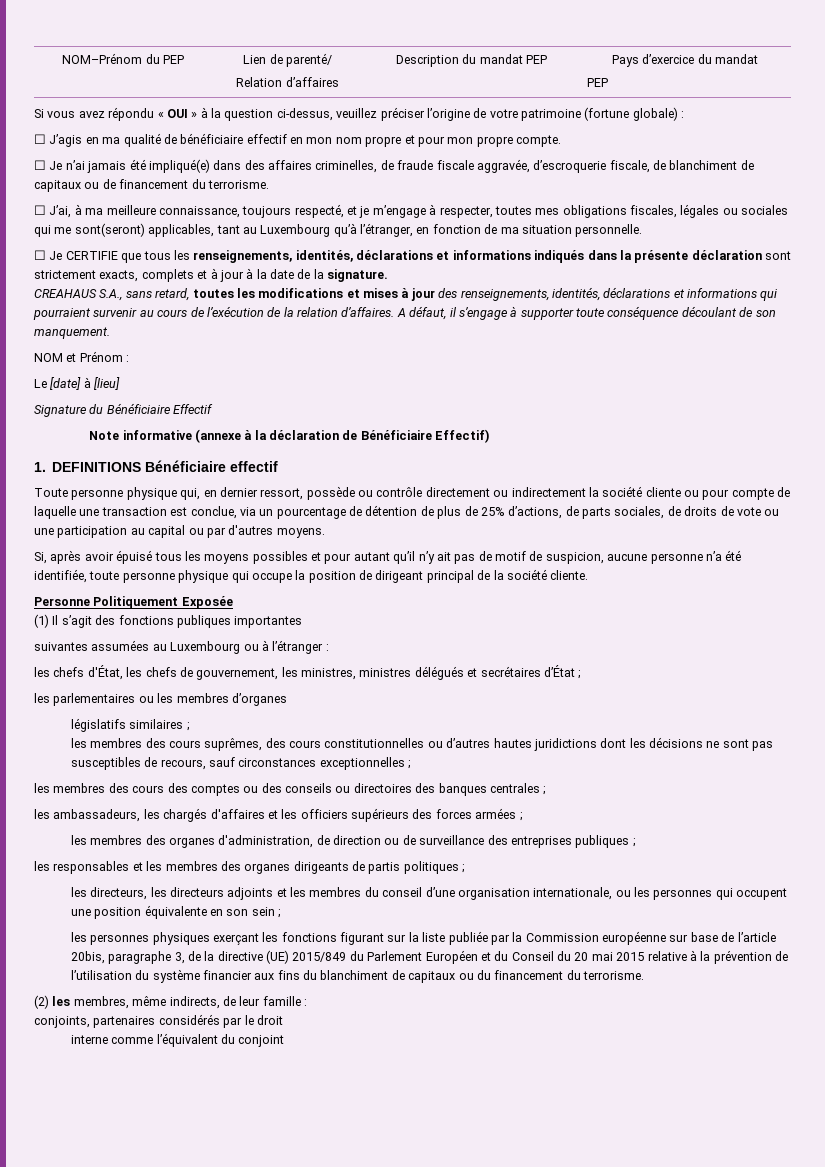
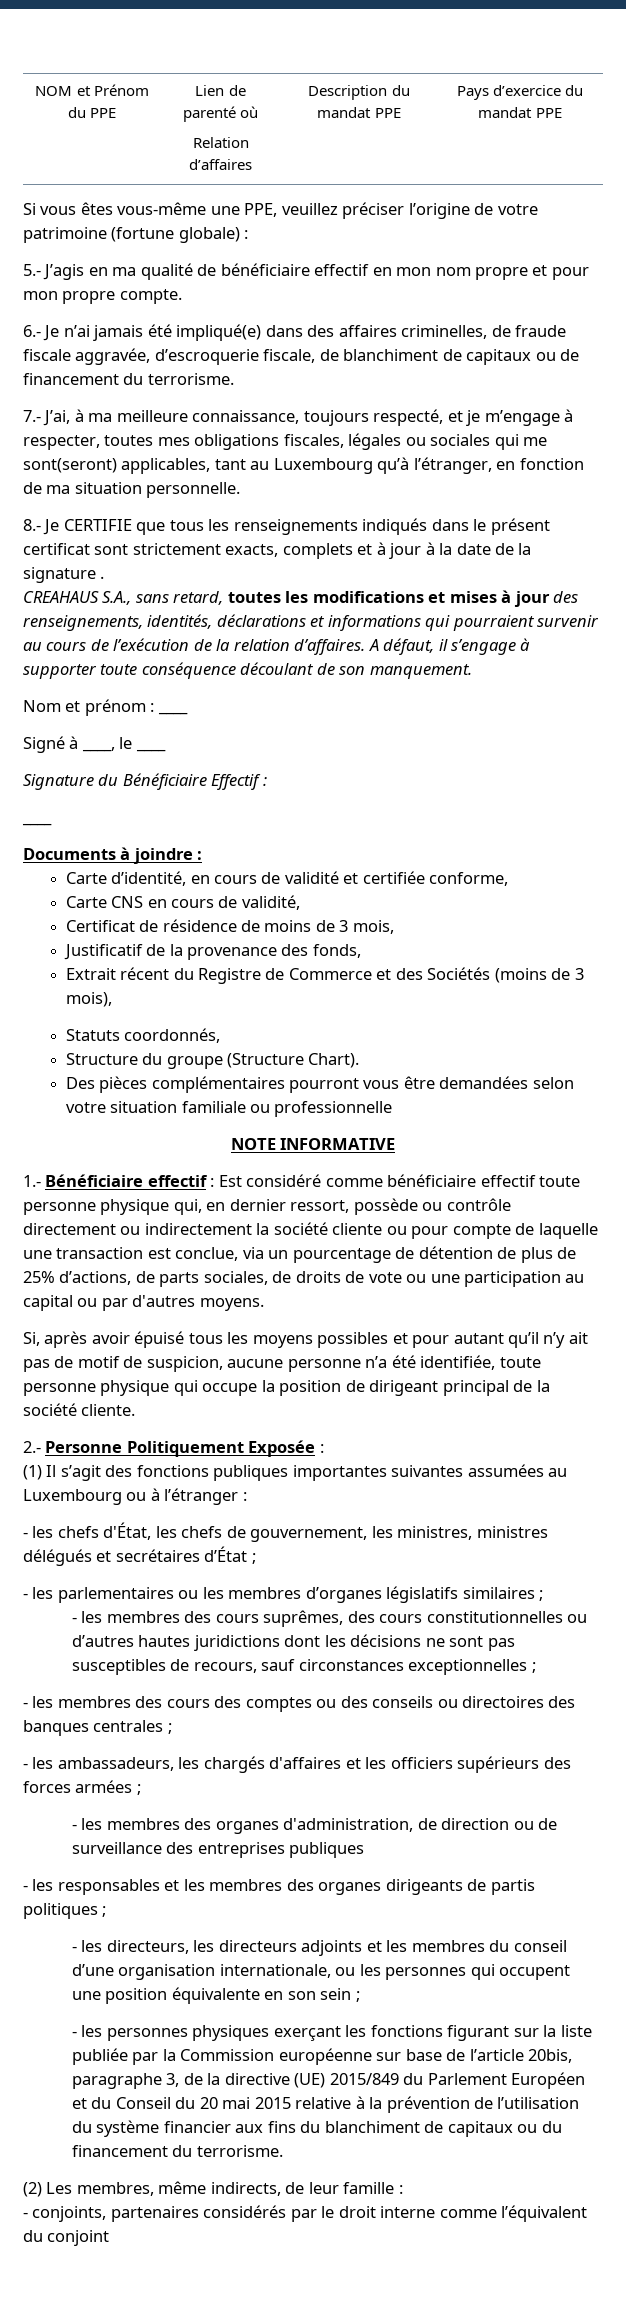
[62,53,184,64] NOM–Prénom du PEP -> [35,84,149,96] [67,107,117,118] NOM et Prénom du PPE
[285,53,332,67] parenté/ -> [182,106,259,122] parenté où
[526,55,548,64] PEP -> [374,108,401,118] PPE
[586,78,608,87] // PEP -> [535,108,562,118] PPE
[78,107,333,121] avez répondu « OUI » à la question ci-dessus, -> [80,202,278,217] êtes vous-même une PPE,
[34,134,46,144] ☐ -> [23,264,41,276] 5.-
[34,160,46,170] ☐ -> [23,325,41,337] 6.-
[34,205,46,215] ☐ -> [23,410,41,422] 7.-
[34,250,46,260] ☐ -> [23,519,41,531] 8.-
[193,250,762,263] renseignements, identités, déclarations et informations indiqués dans la présente déclaration -> [233,518,550,535] [23,543,90,555] renseignements indiqués dans le présent certificat
[327,269,389,282] signature. -> [23,567,105,583] signature .
[34,351,130,362] [34,377,121,390] [34,403,214,417] [89,429,490,443] [34,460,279,472] [34,488,68,497] NOM et Prénom : // Le [date] à [lieu] // Signature du Bénéficiaire Effectif // Note informative (annexe à la déclaration de Bénéficiaire Effectif) // 1. DEFINITIONS Bénéficiaire effectif // Toute -> [23,699,155,716] [157,712,188,715] [23,736,133,753] [135,749,166,752] [23,773,267,790] [22,823,52,826] [23,847,203,864] [65,871,509,886] [65,895,300,910] [65,919,394,934] [63,944,361,960] [65,967,584,984] [65,992,112,1007] [65,1028,221,1043] [65,1053,360,1069] [65,1076,574,1093] [65,1101,393,1117] [230,1138,396,1150] [23,1174,581,1187] Nom et prénom : ____ // Signé à ____, le ____ // Signature du Bénéficiaire Effectif : // ____ // Documents à joindre : // Carte d’identité, en cours de validité et certifiée conforme, // Carte CNS en cours de validité, // Certificat de résidence de moins de 3 mois, // Justificatif de la provenance des fonds, // Extrait récent du Registre de Commerce et des Sociétés (moins de 3 mois), // Statuts coordonnés, // Structure du groupe (Structure Chart). // Des pièces complémentaires pourront vous être demandées selon votre situation familiale ou professionnelle // NOTE INFORMATIVE // 1.- Bénéficiaire effectif : Est considéré comme bénéficiaire effectif toute
(589, 575) none -> [23,1441,41,1453] 2.-
(233, 602) none -> [319,1444,324,1453] :
(303, 622) // -> (387, 1473) none
(329, 647) none -> [23,1532,28,1538] -
(582, 674) none -> [23,1593,28,1599] -
(287, 699) // -> (382, 1595) none
(190, 726) none -> [71,1617,77,1623] -
(412, 764) none -> [23,1702,28,1708] -
(547, 790) none -> [23,1763,28,1769] -
(523, 816) none -> [71,1824,77,1830] -
[632,838,636,847] ; // -> [23,1885,28,1891] // -
(466, 868) none -> [71,1946,77,1952] -
(282, 913) none -> [71,2031,77,2037] -
[52,996,71,1006] les -> [46,2182,73,2194] Les
(307, 1002) none -> [23,2212,28,2218] -
(283, 1020) // -> (376, 2212) none

